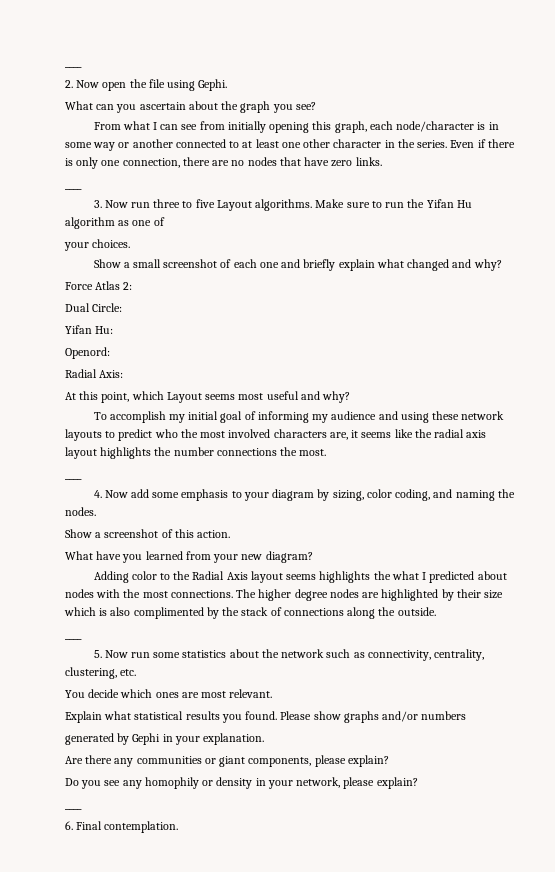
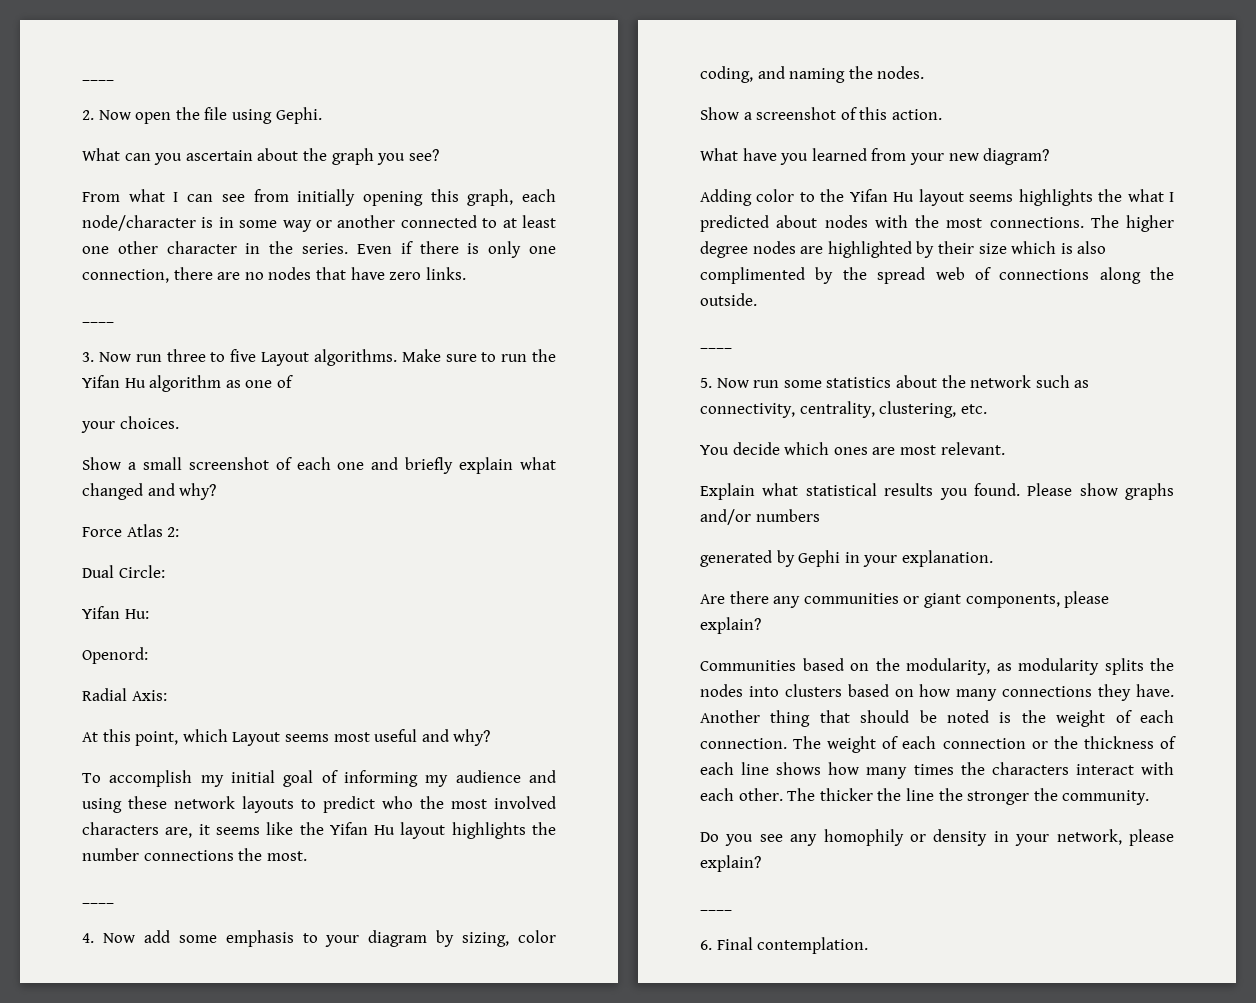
[434,429,487,438] radial axis -> [329,822,396,835] Yifan Hu
[192,571,248,580] Radial Axis -> [849,189,915,202] Yifan Hu
[241,607,269,616] stack -> [877,267,965,284] spread web
(389, 761) none -> [700,658,1174,675] [700,684,1174,701] [700,710,1174,727] [700,736,1176,753] [700,762,1174,779] [700,788,1150,805] // Communities based on the modularity, as modularity splits the nodes into clusters based on how many connections they have. Another thing that should be noted is the weight of each connection. The weight of each connection or the thickness of each line shows how many times the characters interact with each other. The thicker the line the stronger the community.

